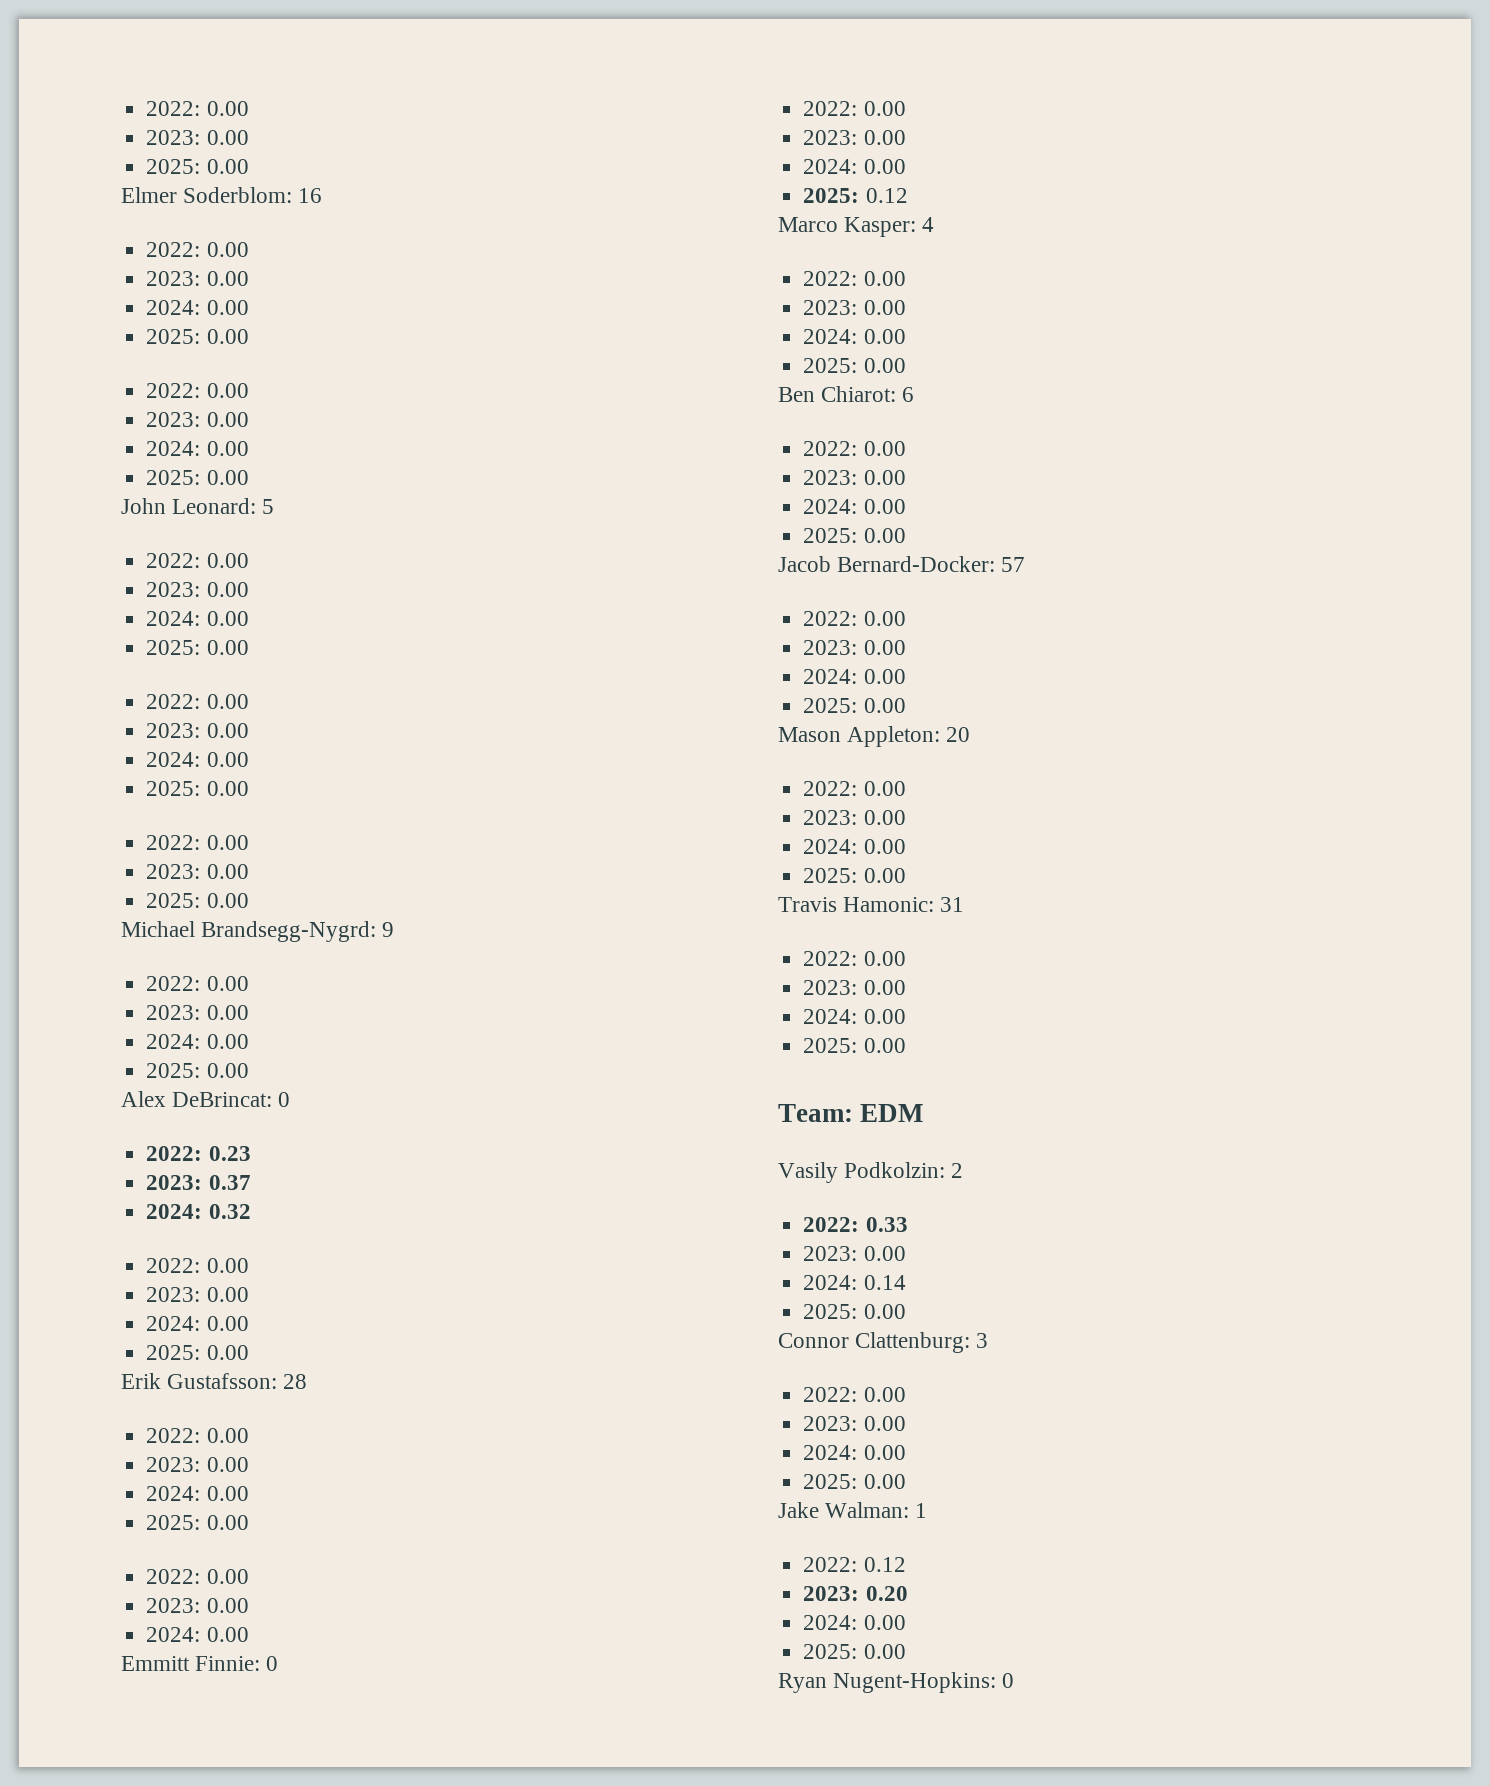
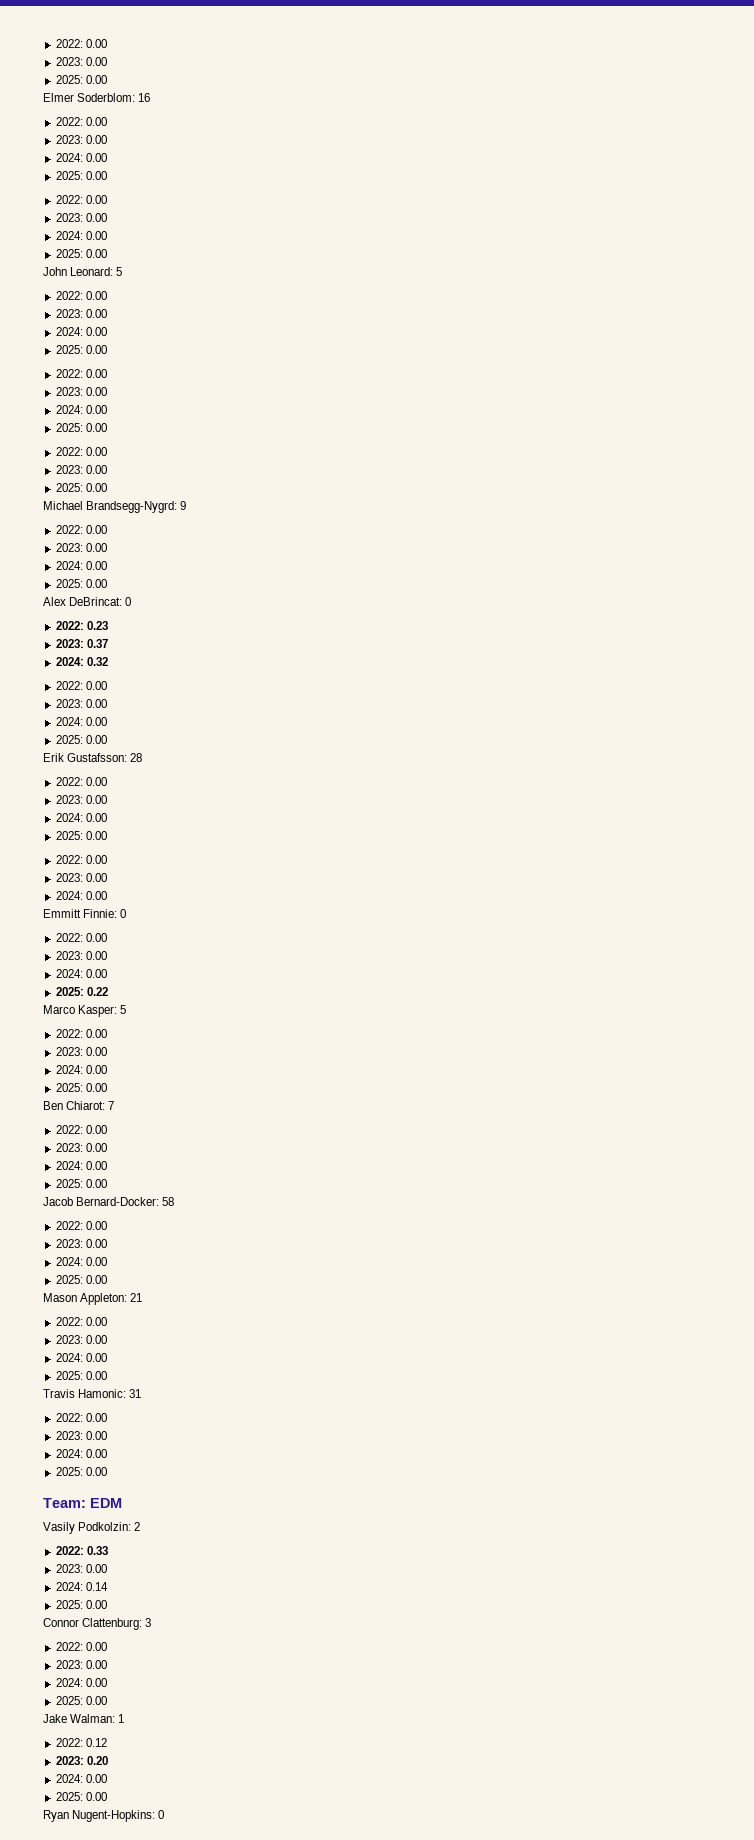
[865,188,908,203] 0.12 -> [86,987,108,996] 0.22
[922,217,935,232] 4 -> [120,1005,127,1014] 5
[902,387,915,402] 6 -> [108,1101,115,1110] 7
[1001,557,1026,572] 57 -> [162,1197,175,1206] 58
[946,727,971,742] 20 -> [130,1293,143,1302] 21

